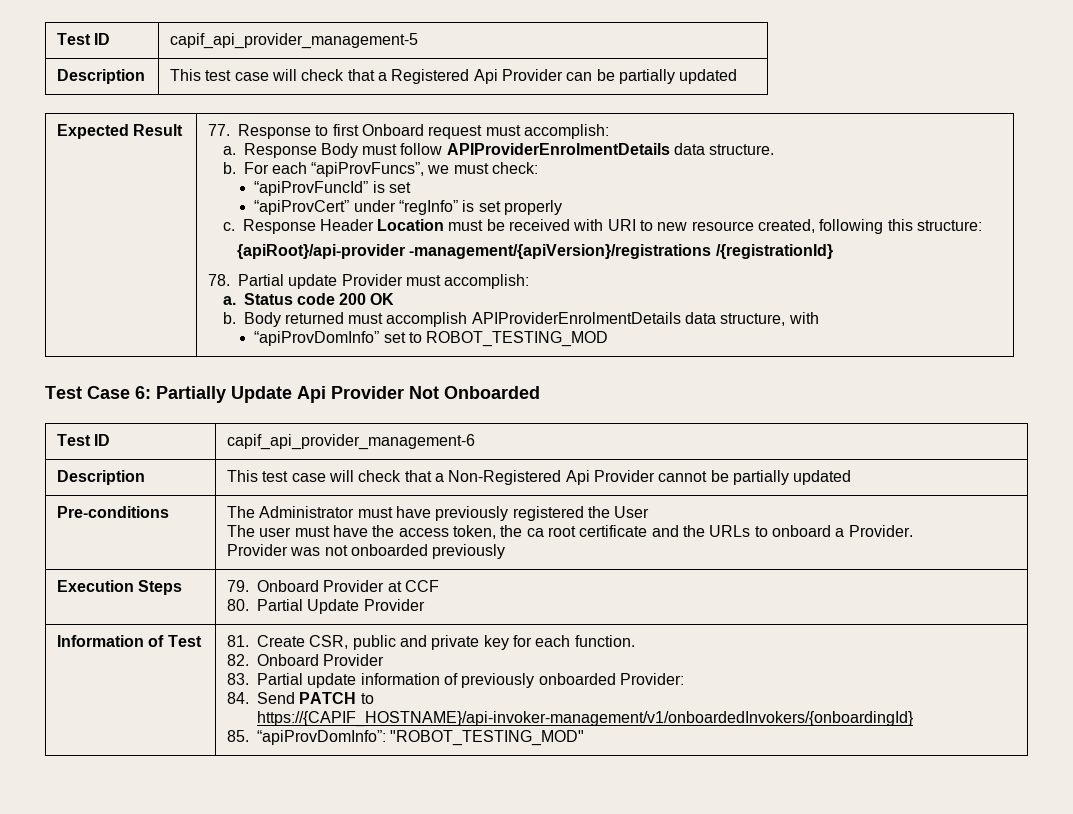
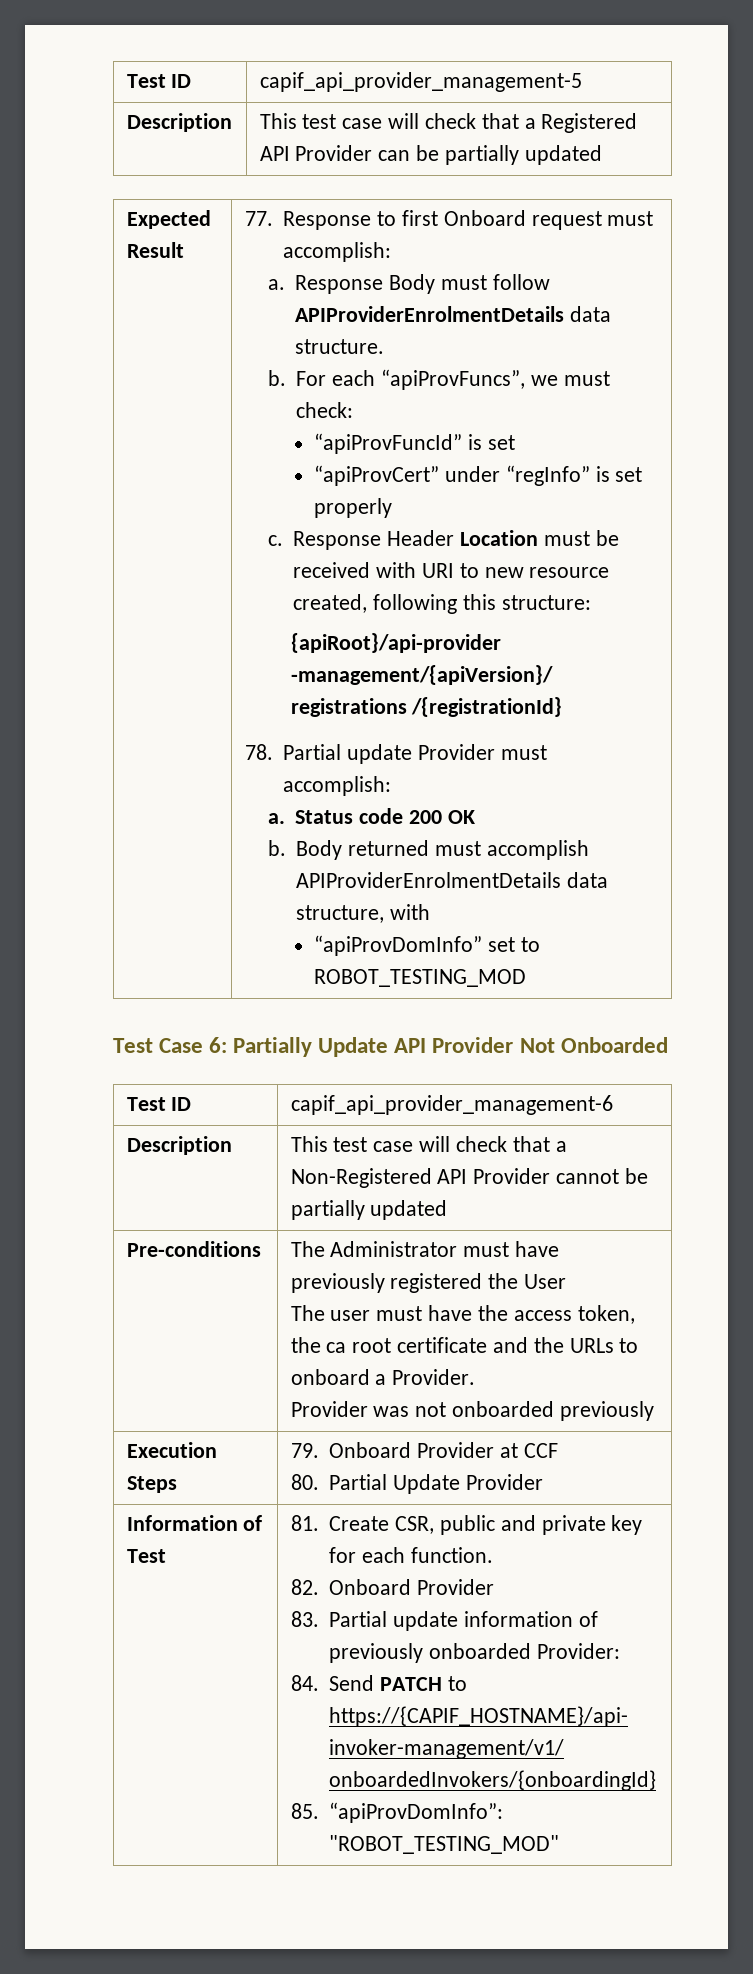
[473,69,498,84] Api -> [259,146,290,161] API
[297,386,326,403] Api -> [394,1038,427,1053] API
[565,470,590,485] Api -> [437,1169,468,1184] API

